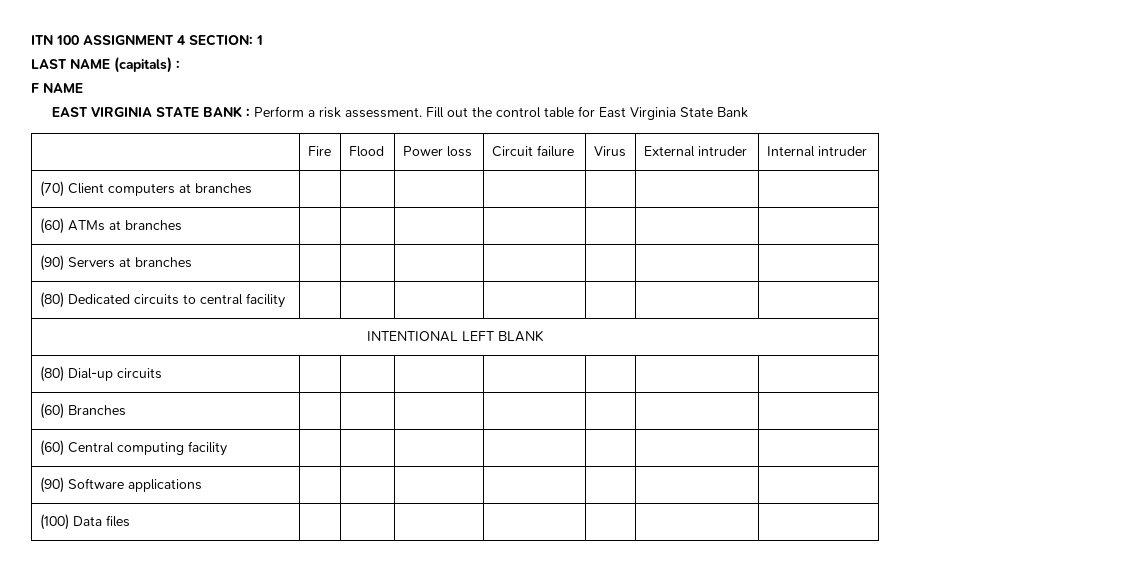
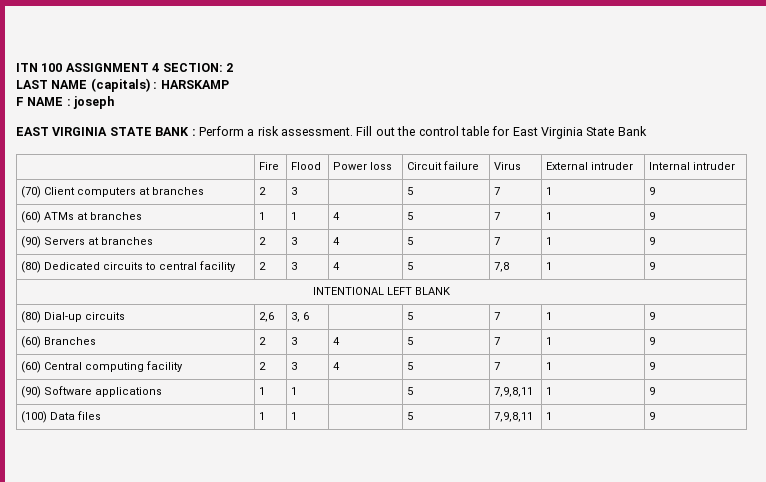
[256,35,263,45] 1 -> [225,63,233,72] 2
(180, 64) none -> [160,80,229,89] HARSKAMP
(83, 88) none -> [66,96,115,109] : joseph
[39,218,182,234] [39,255,192,271] | | | | | | // (60) ATMs at branches | | | | | | | // (90) Servers at branches | | | | | | | -> [259,187,267,195] [291,187,298,195] [407,187,414,195] [494,187,501,195] [546,187,553,195] [649,187,656,195] [21,211,143,223] [259,212,266,220] [291,212,298,220] [333,212,341,220] [407,212,414,220] [494,212,501,220] [546,212,553,220] [649,212,656,220] [21,236,154,248] [259,237,267,245] [291,237,298,245] [333,237,341,245] [407,237,414,245] [494,237,501,245] [546,237,553,245] [649,237,656,245] 2 | 3 | | 5 | 7 | 1 | 9 // (60) ATMs at branches | 1 | 1 | 4 | 5 | 7 | 1 | 9 // (90) Servers at branches | 2 | 3 | 4 | 5 | 7 | 1 | 9
(285, 300) | | | | | | -> [259,262,267,270] [291,262,298,270] [333,262,341,270] [407,262,414,270] [494,262,510,272] [546,262,553,270] [649,262,656,270] 2 | 3 | 4 | 5 | 7,8 | 1 | 9
[39,403,126,419] [39,440,227,456] [39,477,202,493] [39,514,130,530] | | | | | | // (60) Branches | | | | | | | // (60) Central computing facility | | | | | | | // (90) Software applications | | | | | | | // (100) Data files | | | | | | | -> [259,312,275,322] [291,312,310,322] [407,312,414,320] [494,312,501,320] [546,312,553,320] [649,312,656,320] [21,336,97,348] [259,337,267,345] [291,337,298,345] [333,337,341,345] [407,337,414,345] [494,337,501,345] [546,337,553,345] [649,337,656,345] [21,361,184,373] [259,362,267,370] [291,362,298,370] [333,362,341,370] [407,362,414,370] [494,362,501,370] [546,362,553,370] [649,362,656,370] [21,386,163,398] [259,387,266,395] [291,387,298,395] [407,387,414,395] [494,387,534,397] [546,387,553,395] [649,387,656,395] [21,411,102,423] [259,412,266,420] [291,412,298,420] [407,412,414,420] [494,412,534,422] [546,412,553,420] [649,412,656,420] 2,6 | 3, 6 | | 5 | 7 | 1 | 9 // (60) Branches | 2 | 3 | 4 | 5 | 7 | 1 | 9 // (60) Central computing facility | 2 | 3 | 4 | 5 | 7 | 1 | 9 // (90) Software applications | 1 | 1 | | 5 | 7,9,8,11 | 1 | 9 // (100) Data files | 1 | 1 | | 5 | 7,9,8,11 | 1 | 9

